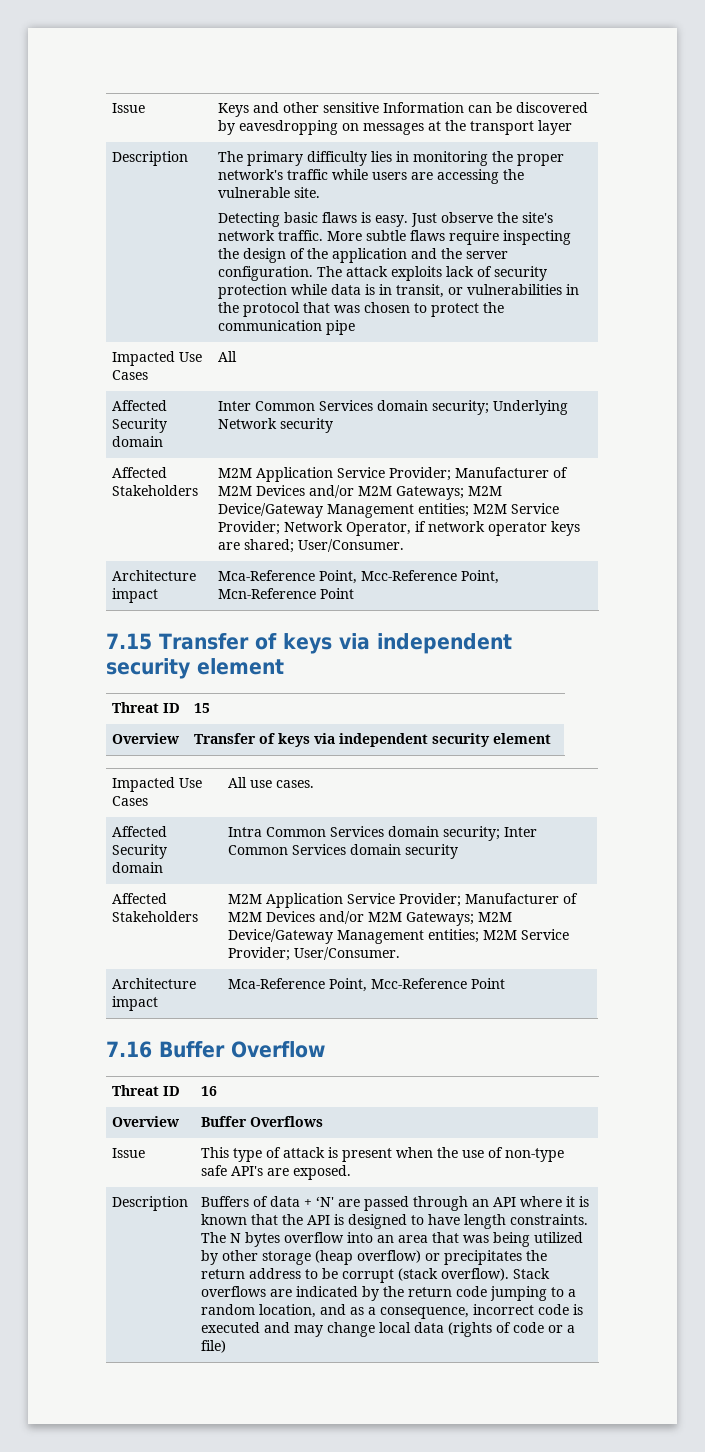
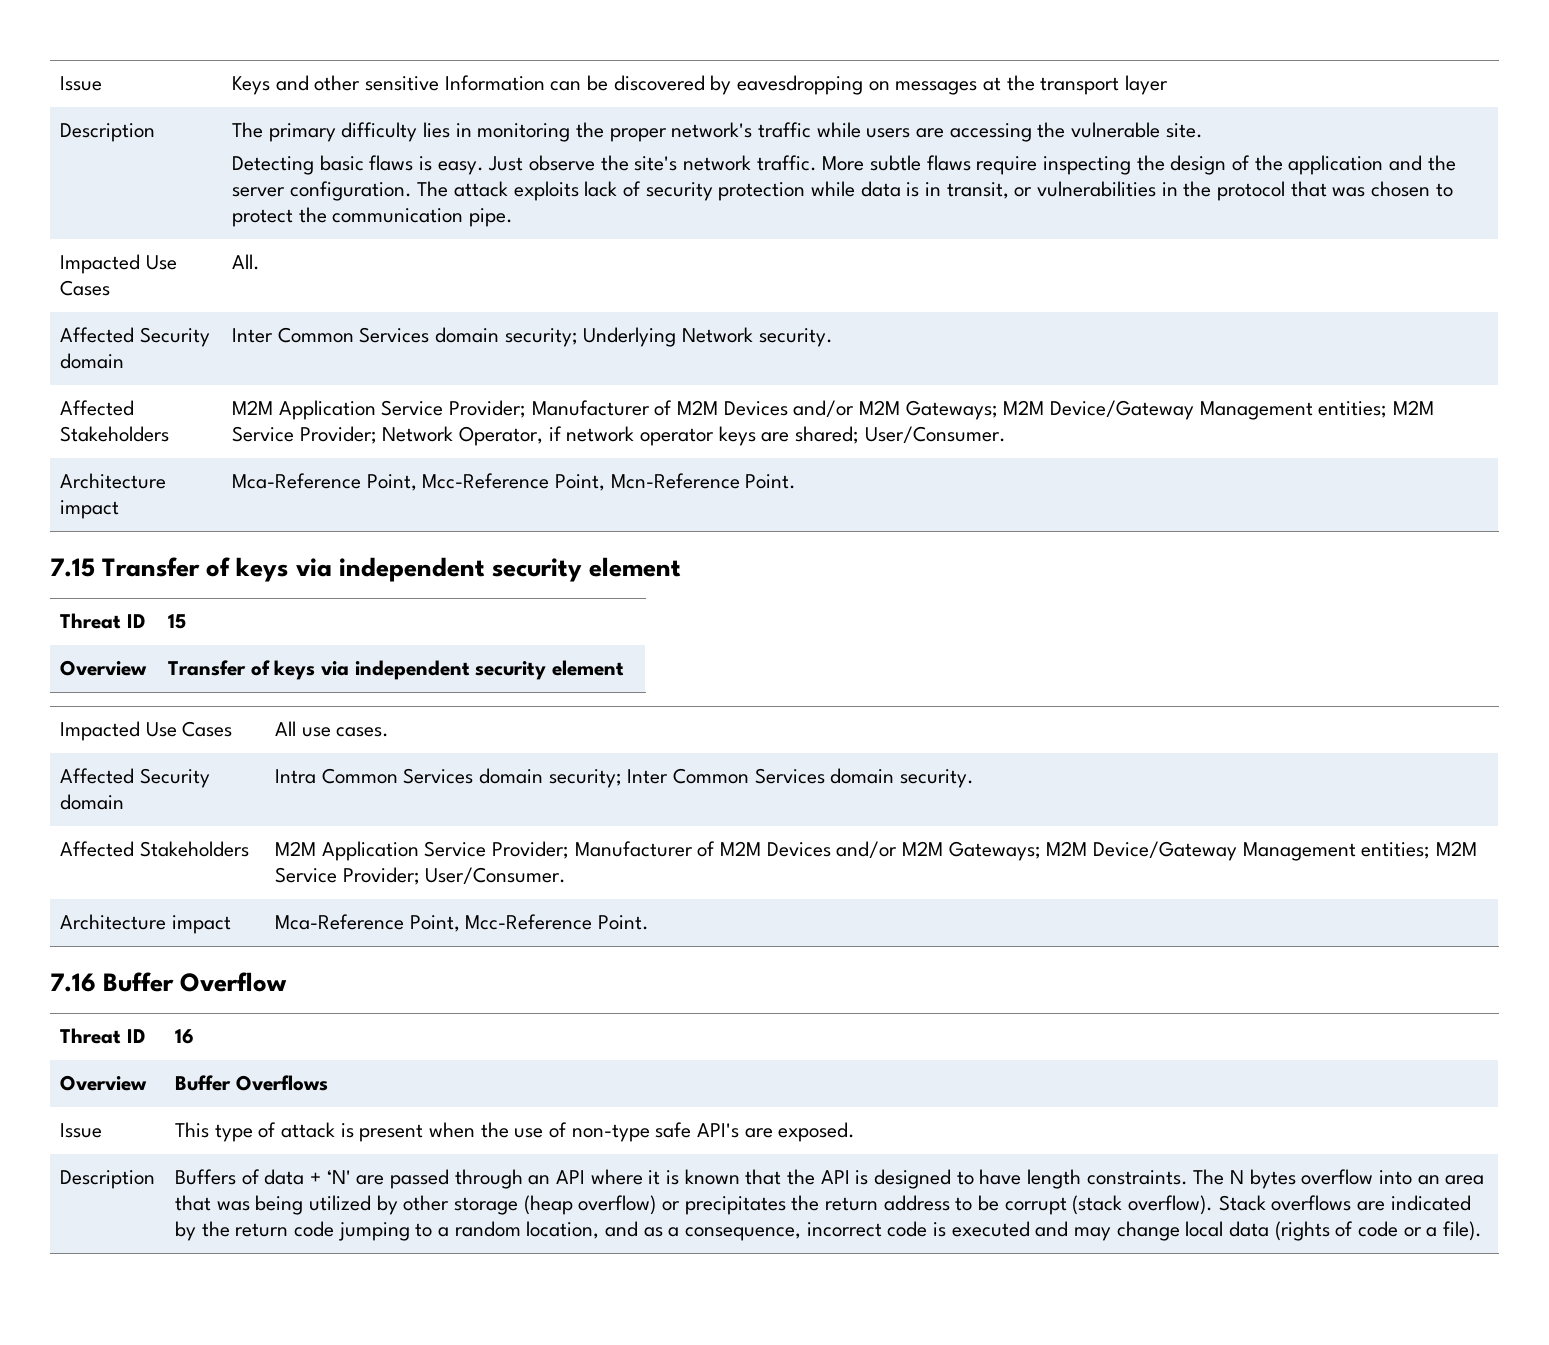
[326,320,356,335] [112,351,203,366] [112,370,149,380] [218,351,238,362] pipe // Impacted Use Cases | All -> [468,208,513,227] [59,254,177,274] [59,280,110,296] [231,254,260,270] pipe. // Impacted Use Cases | All.
[280,418,334,433] security -> [758,328,833,347] security.
[320,588,355,599] Point -> [745,474,797,489] Point.
[405,844,459,859] security -> [899,769,974,788] security.
[471,978,506,989] Point -> [597,915,649,930] Point.
[201,1340,227,1353] file) -> [1442,1221,1482,1241] file).

